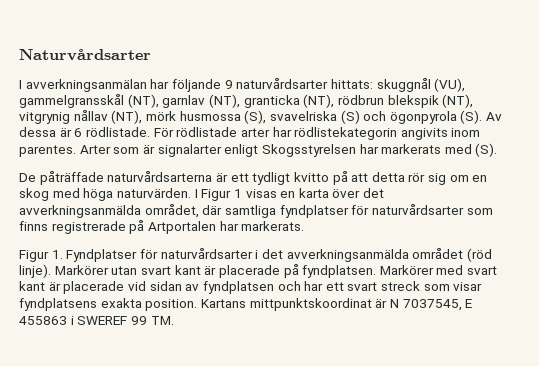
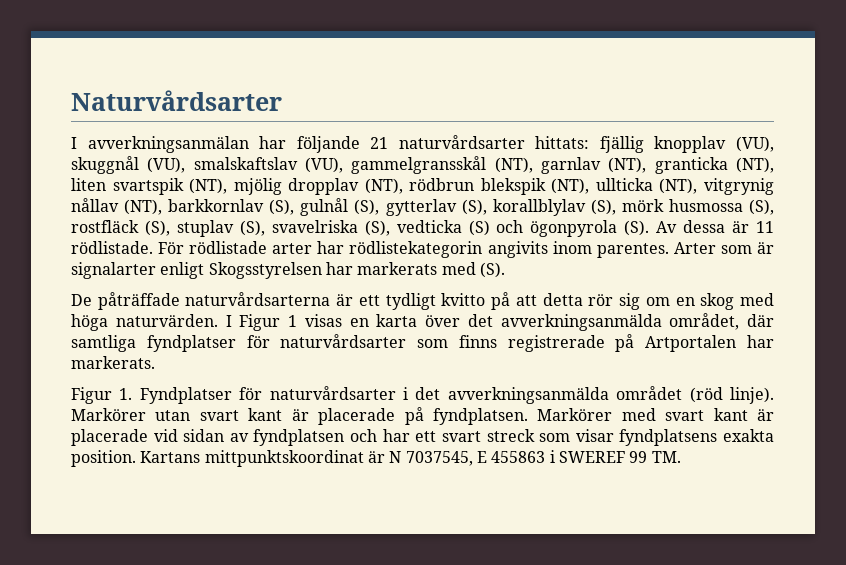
[224,80,233,89] 9 -> [370,137,389,149] 21
[376,78,431,92] skuggnål -> [599,136,774,153] [71,156,298,174] fjällig knopplav (VU), skuggnål (VU), smalskaftslav
(335, 101) none -> [71,178,403,195] liten svartspik (NT), mjölig dropplav (NT),
(474, 101) none -> [595,178,698,194] ullticka (NT),
[145,110,337,124] mörk husmossa (S), svavelriska -> [168,198,775,216] [71,220,462,237] barkkornlav (S), gulnål (S), gytterlav (S), korallblylav (S), mörk husmossa (S), rostfläck (S), stuplav (S), svavelriska (S), vedticka
[74,128,83,137] 6 -> [756,221,775,233] 11

